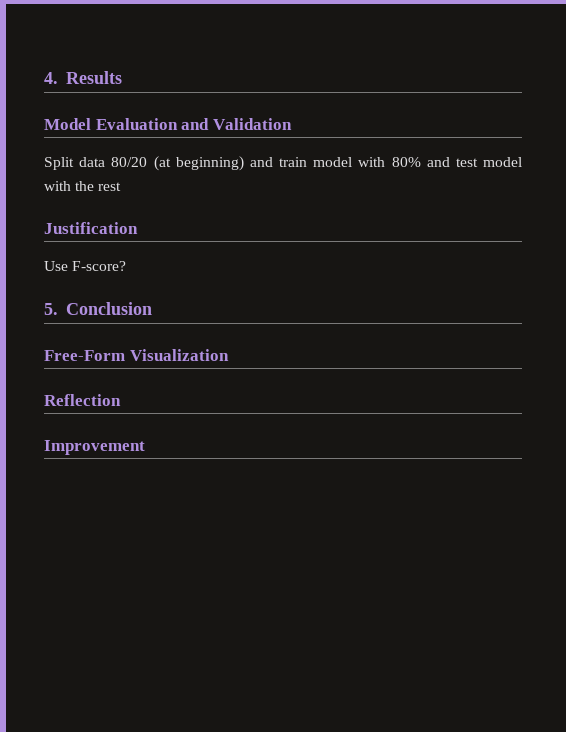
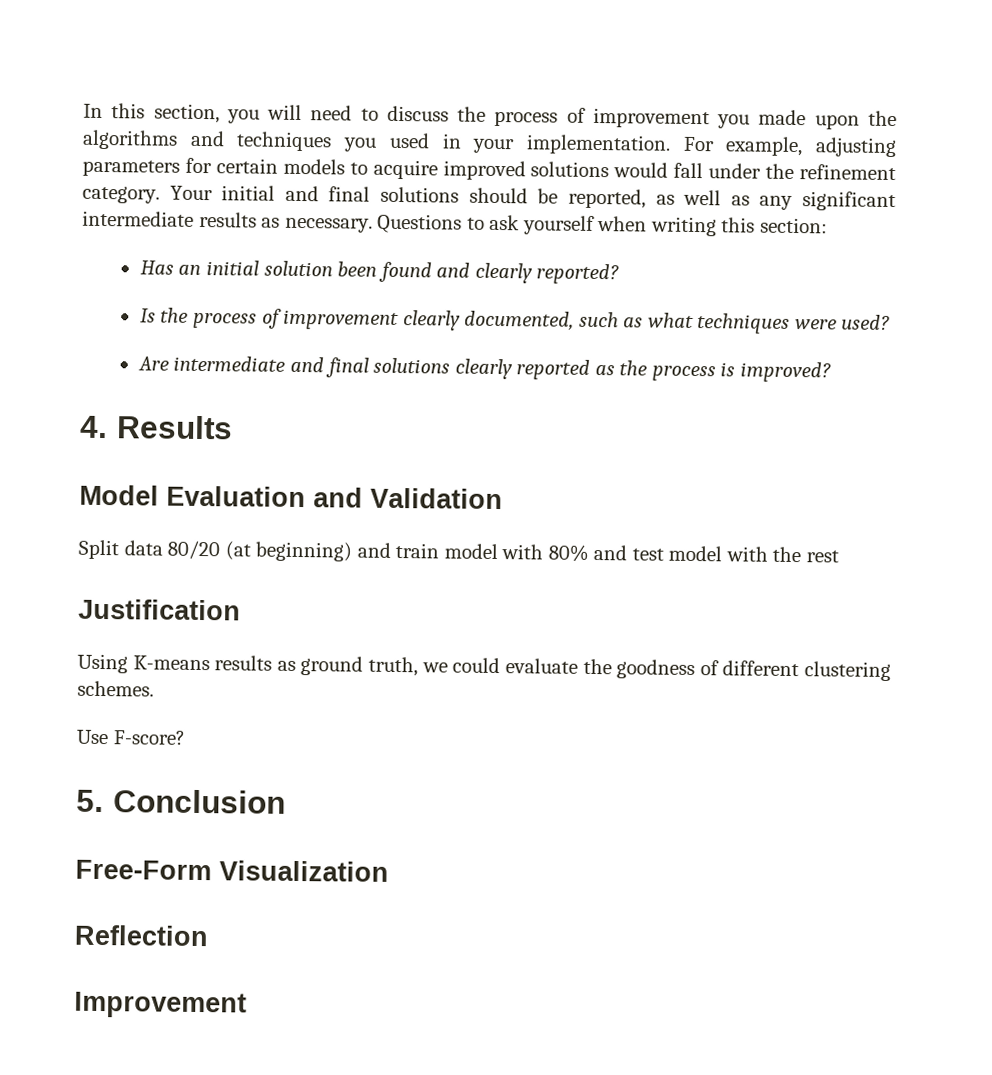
(44, 78) none -> [83,103,897,130] [82,129,897,158] [82,157,896,181] [82,185,897,212] [82,210,828,237] [139,260,620,285] [139,307,891,334] [137,355,831,383] In this section, you will need to discuss the process of improvement you made upon the algorithms and techniques you used in your implementation. For example, adjusting parameters for certain models to acquire improved solutions would fall under the refinement category. Your initial and final solutions should be reported, as well as any significant intermediate results as necessary. Questions to ask yourself when writing this section: // Has an initial solution been found and clearly reported? // Is the process of improvement clearly documented, such as what techniques were used? // Are intermediate and final solutions clearly reported as the process is improved? //
(138, 228) none -> [77,653,892,682] [77,680,154,697] // Using K-means results as ground truth, we could evaluate the goodness of different clustering schemes.

